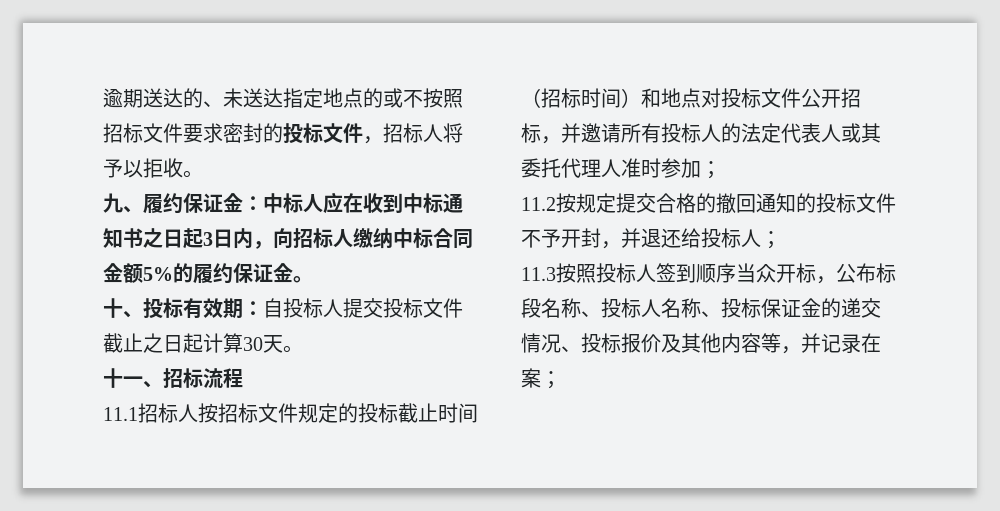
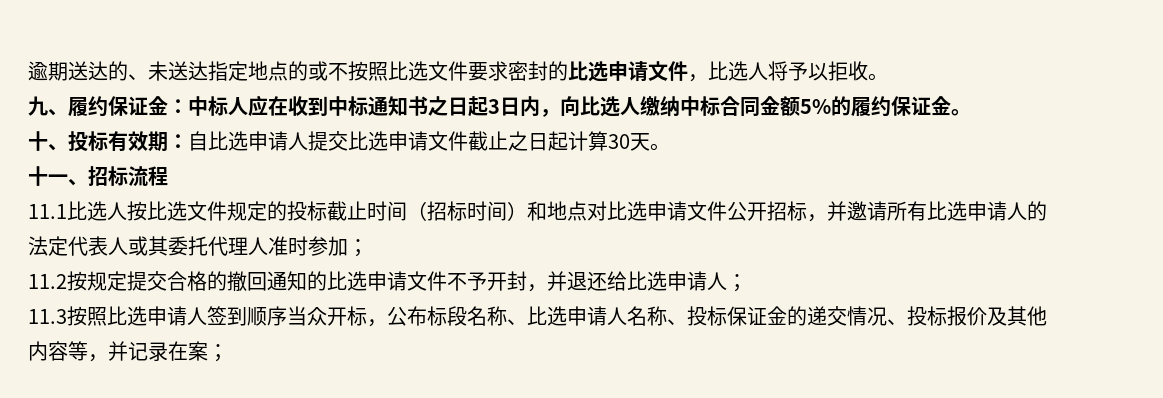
[103,123,143,143] 招标 -> [388,61,428,81] 比选
[283,123,423,144] 投标文件，招标 -> [568,61,748,82] 比选申请文件，比选
[293,228,333,248] 招标 -> [580,96,620,117] 比选
[283,298,423,318] 投标人提交投标 -> [208,131,428,151] 比选申请人提交比选申请
[138,403,258,423] 招标人按招标 -> [67,201,187,221] 比选人按比选
[721,88,761,108] 投标 -> [607,201,687,221] 比选申请
[661,123,701,143] 投标 -> [927,201,1007,221] 比选申请
[816,193,856,213] 投标 -> [327,271,407,291] 比选申请
[701,228,741,248] 投标 -> [627,271,707,291] 比选申请
[596,263,636,283] 投标 -> [107,306,187,326] 比选申请
[601,298,641,318] 投标 -> [527,306,607,326] 比选申请

